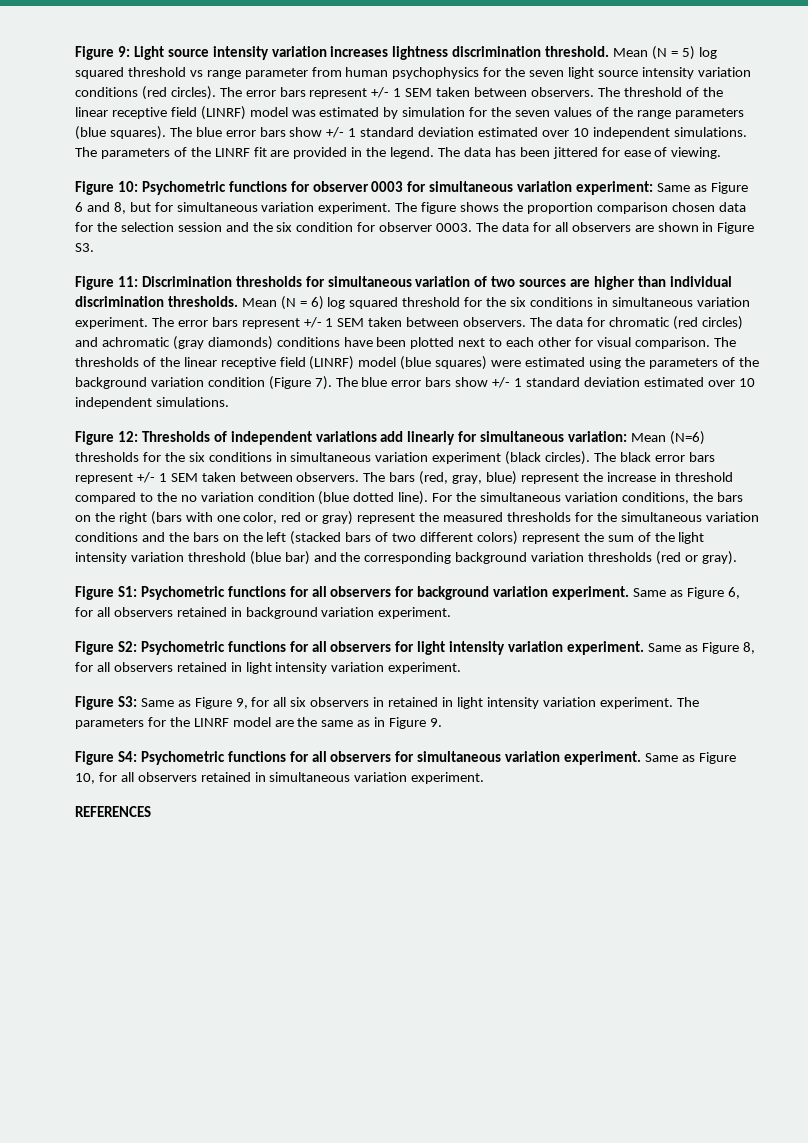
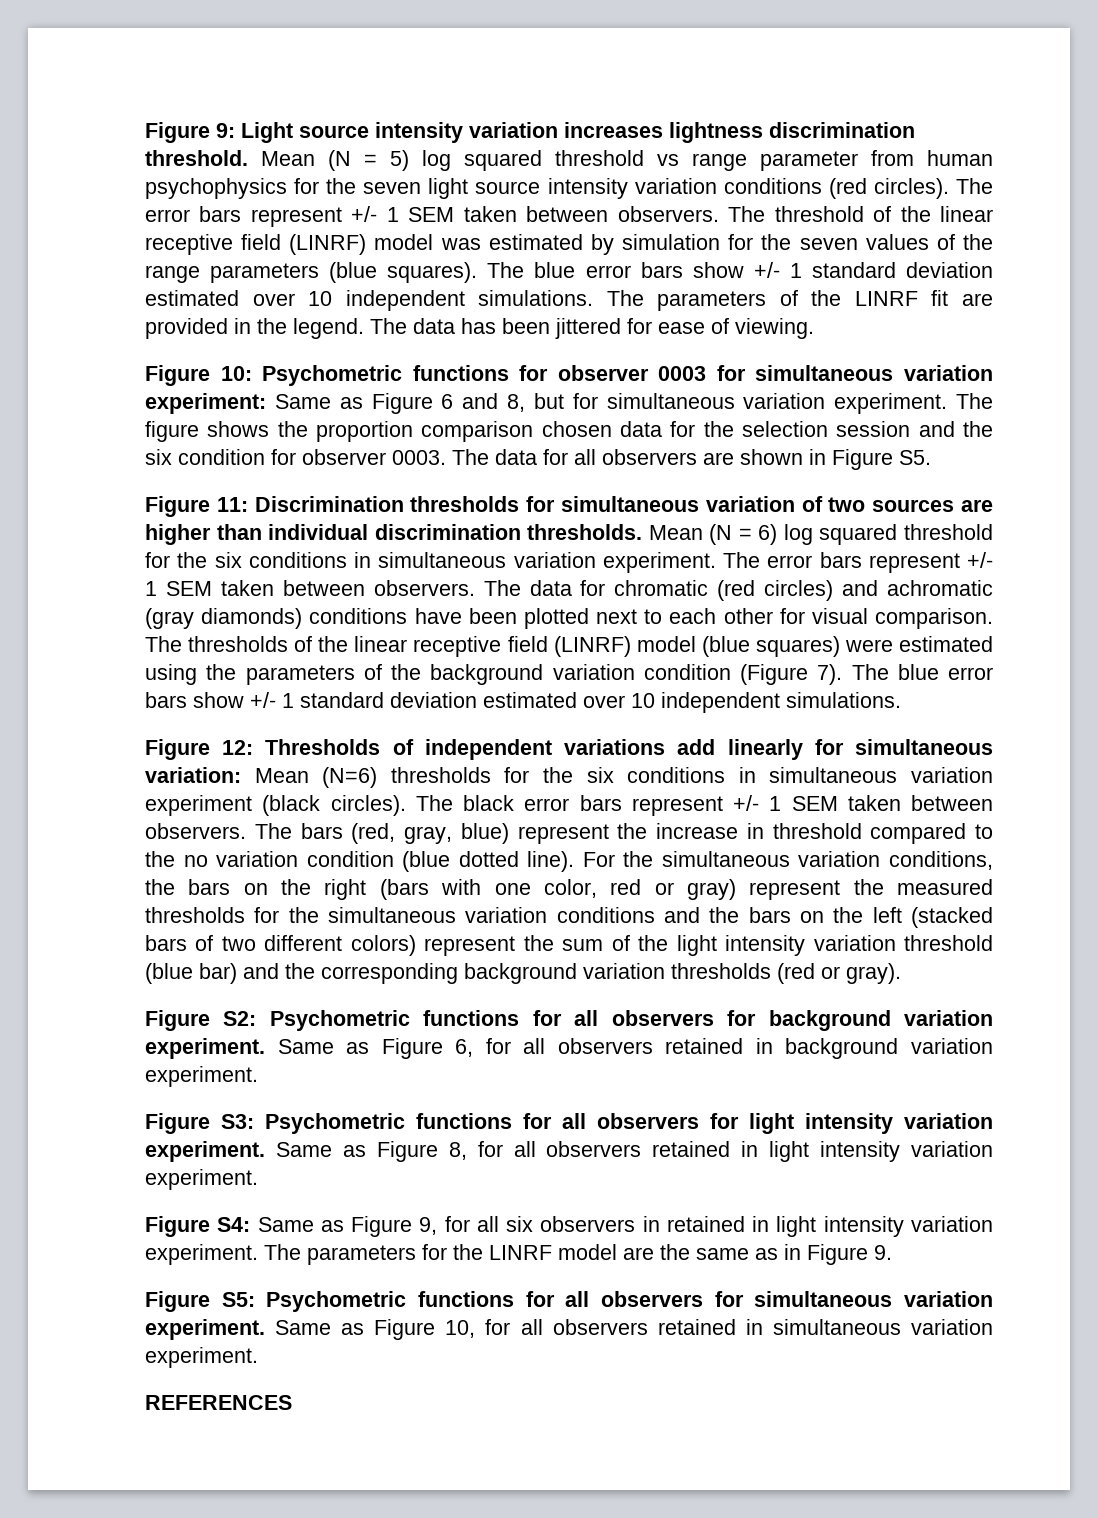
[75,243,94,252] S3. -> [899,450,931,465] S5.
[117,586,137,597] S1: -> [223,1011,257,1026] S2:
[117,641,137,652] S2: -> [221,1114,254,1129] S3:
[117,696,137,707] S3: -> [217,1217,251,1232] S4:
[117,751,137,762] S4: -> [221,1292,255,1307] S5:

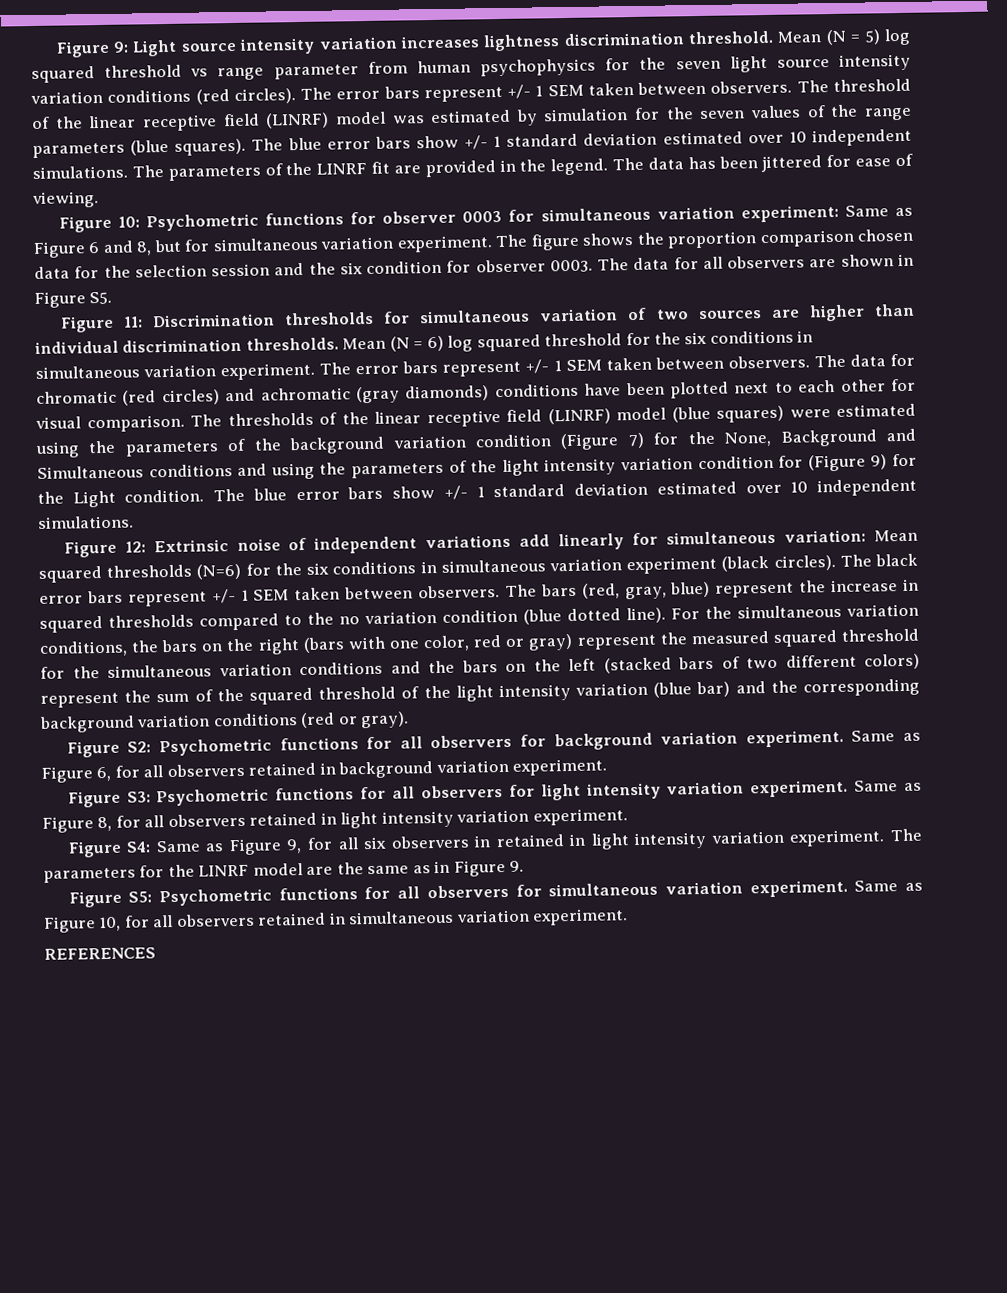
[817,664,843,685] 7). -> [627,428,917,449] [37,453,918,480] [37,489,205,508] 7) for the None, Background and Simultaneous conditions and using the parameters of the light intensity variation condition for (Figure 9) for the Light condition.
[265,739,381,755] Thresholds -> [153,538,281,553] Extrinsic noise
[322,767,491,788] (N=6) thresholds -> [38,563,242,583] squared thresholds (N=6)
[772,823,862,839] threshold -> [39,614,194,633] squared thresholds
[145,907,245,923] thresholds -> [772,628,920,647] squared threshold
[676,935,993,956] light intensity variation threshold -> [248,682,649,705] squared threshold of the light intensity variation
[671,963,771,979] thresholds -> [212,713,298,727] conditions

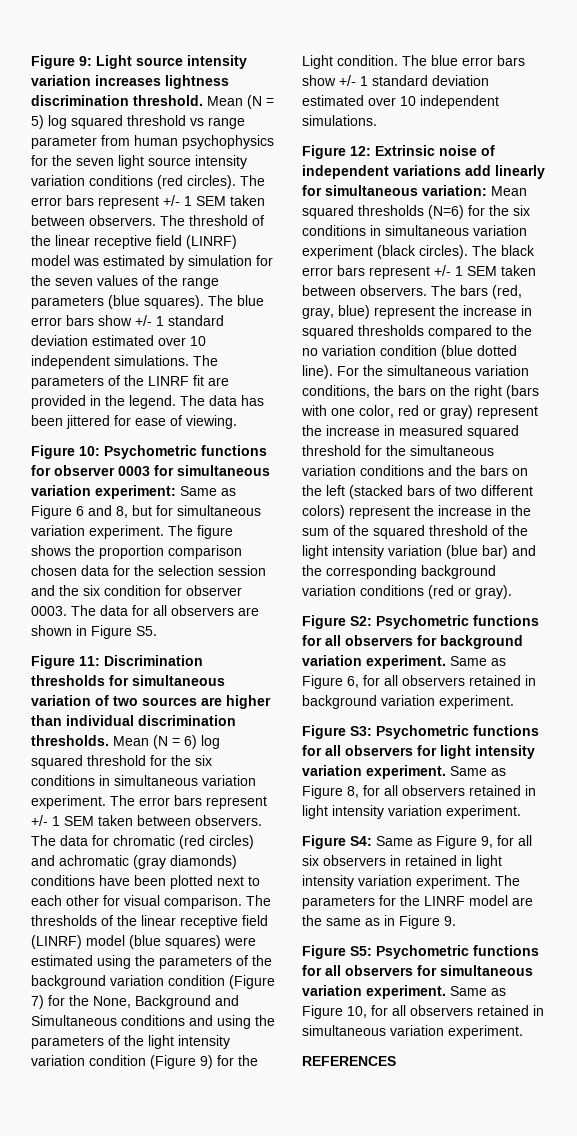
[778,455,804,468] for -> (146, 1060) none
(687, 638) none -> [326,425,395,436] increase in
(152, 696) none -> [438,505,531,516] increase in the

